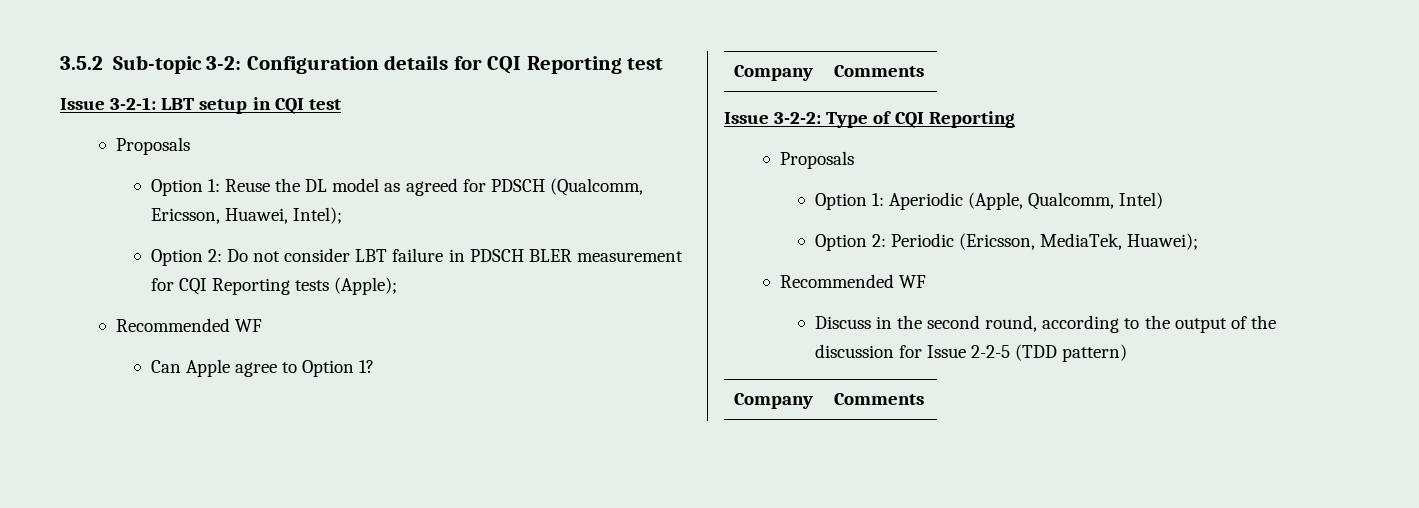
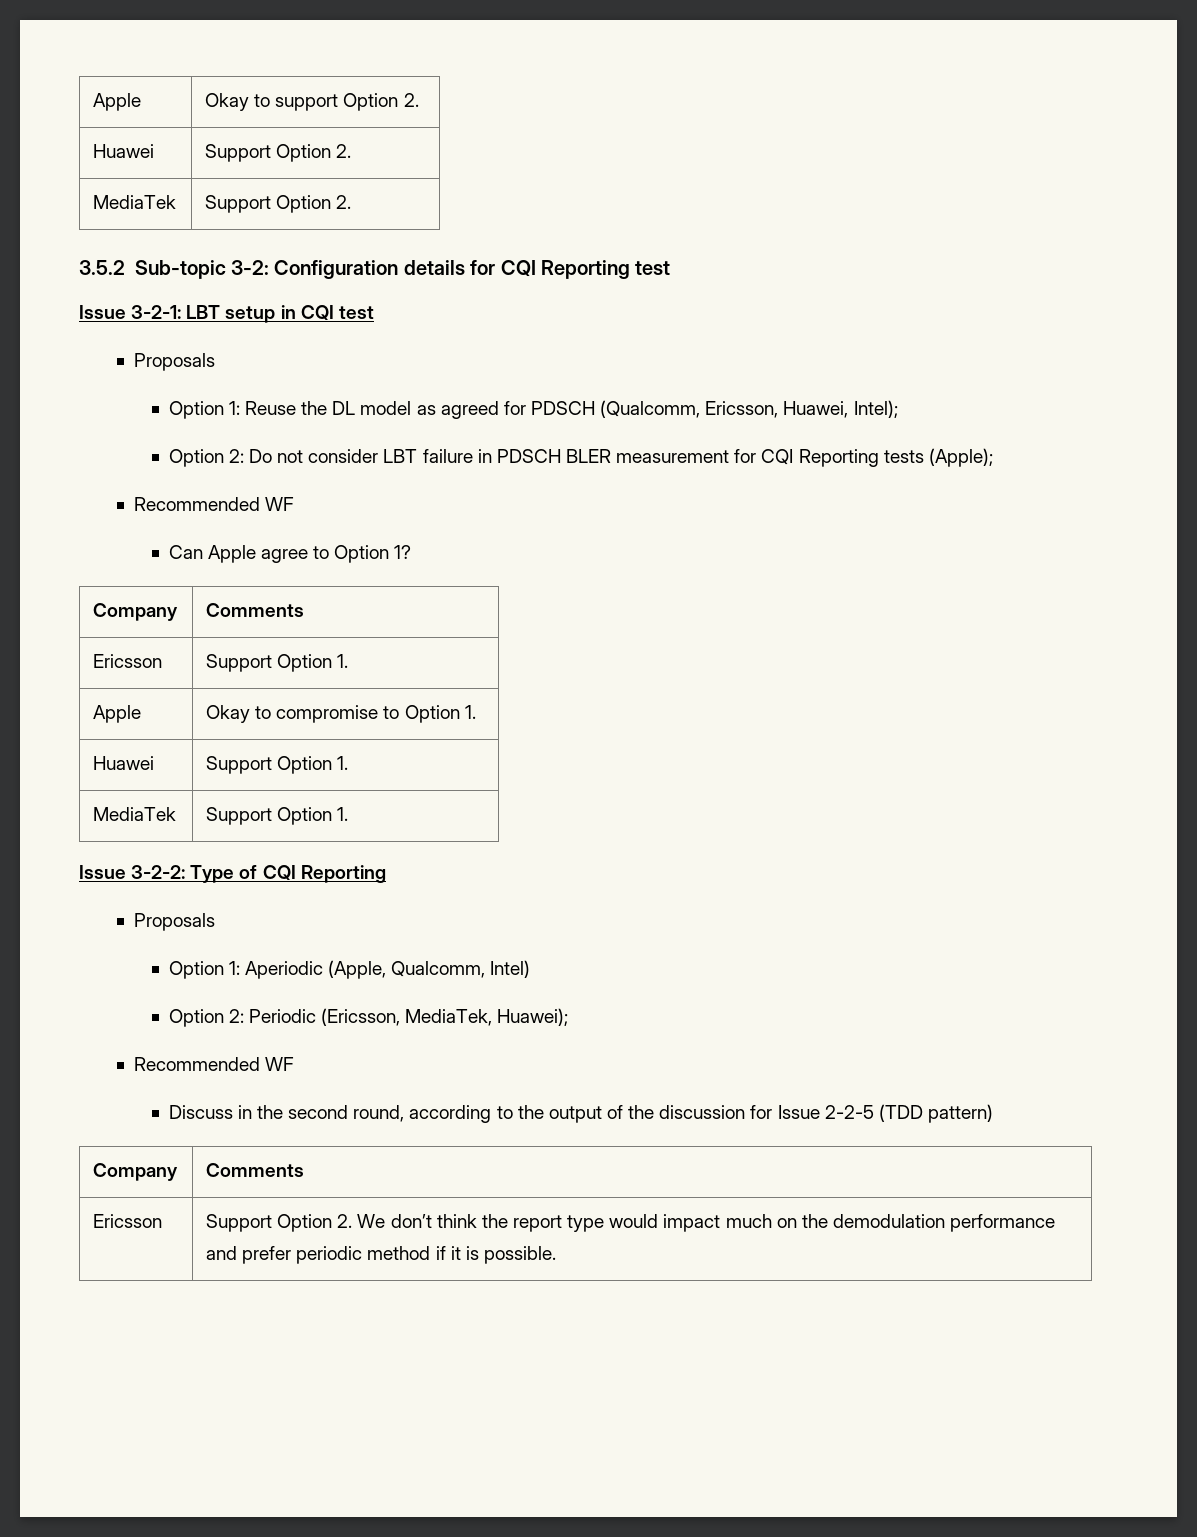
(60, 63) none -> [93,93,142,111] [205,93,419,111] [93,144,155,158] [205,144,352,162] [93,195,177,209] [205,195,352,213] Apple | Okay to support Option 2. // Huawei | Support Option 2. // MediaTek | Support Option 2. //
(925, 71) none -> [93,654,163,668] [206,654,349,672] [93,705,142,723] [206,705,476,723] [93,756,155,770] [206,756,349,774] [93,807,177,821] [206,807,349,825] // Ericsson | Support Option 1. // Apple | Okay to compromise to Option 1. // Huawei | Support Option 1. // MediaTek | Support Option 1.
(925, 399) none -> [93,1214,163,1228] [206,1214,1056,1232] [206,1246,556,1264] // Ericsson | Support Option 2. We don’t think the report type would impact much on the demodulation performance and prefer periodic method if it is possible.

